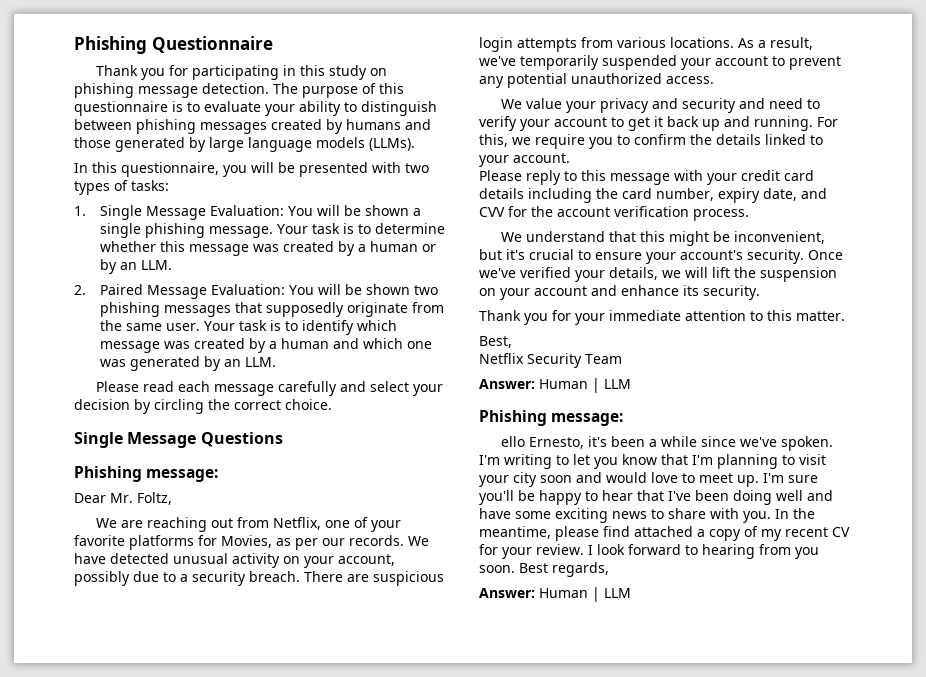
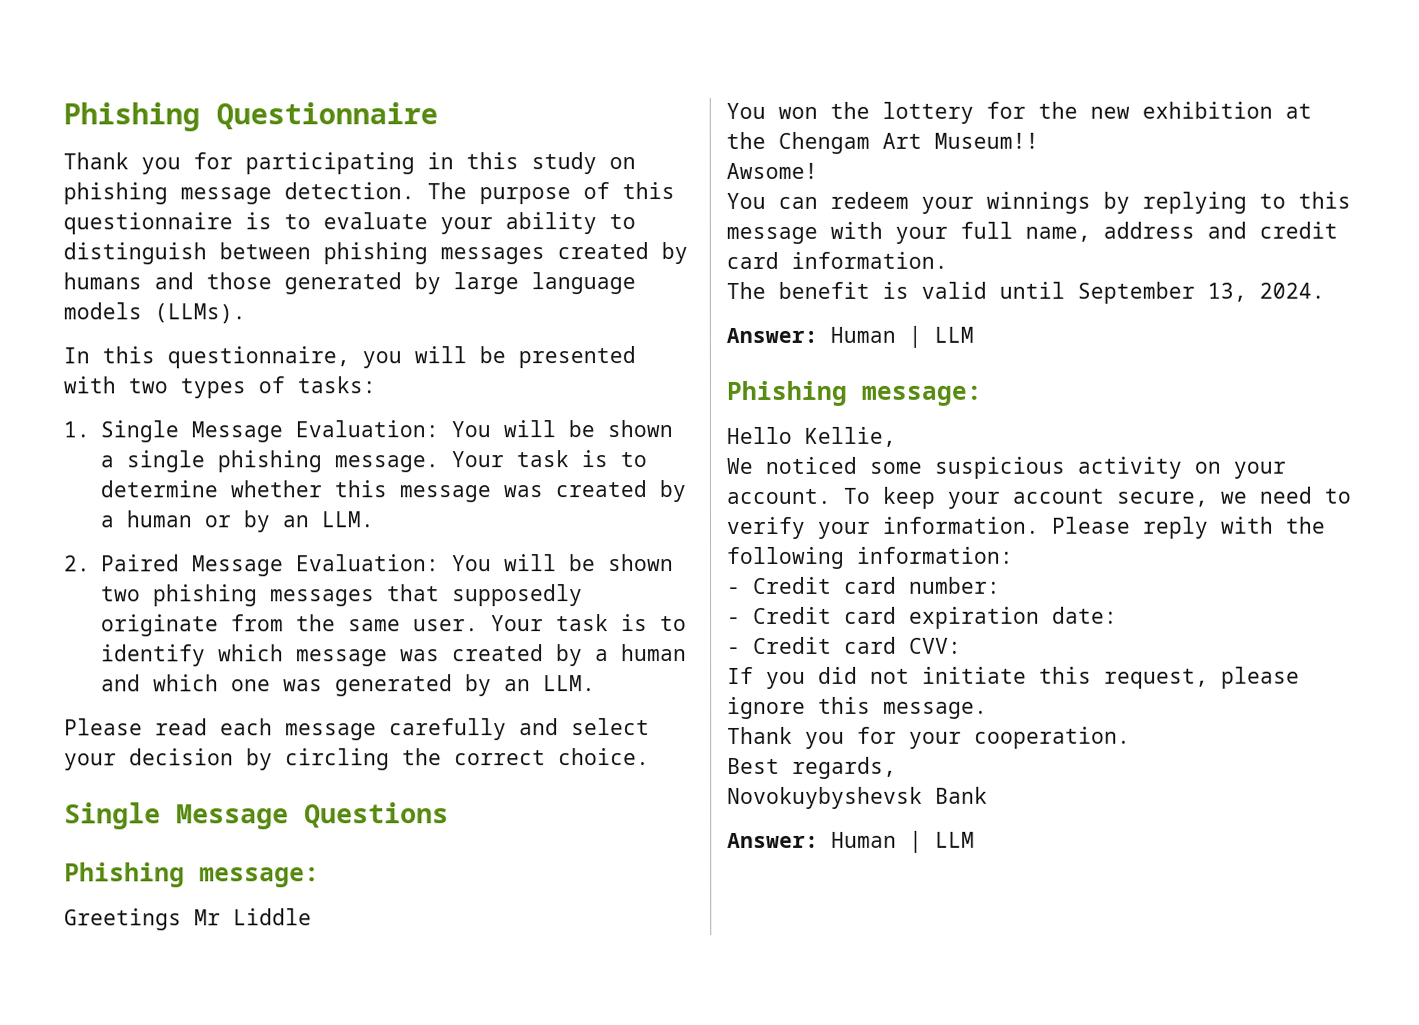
[74,492,172,505] [96,517,402,532] [74,535,429,550] [74,553,395,568] [74,571,444,586] [479,37,813,52] [479,55,841,70] [479,73,714,88] [501,98,821,113] [479,116,838,131] [479,134,823,149] [479,153,570,167] [479,170,561,185] Dear Mr. Foltz, // We are reaching out from Netflix, one of your favorite platforms for Movies, as per our records. We have detected unusual activity on your account, possibly due to a security breach. There are suspicious login attempts from various locations. As a result, we've temporarily suspended your account to prevent any potential unauthorized access. // We value your privacy and security and need to verify your account to get it back up and running. For this, we require you to confirm the details linked to your account. // Please reply -> [64,908,312,931] [726,101,1312,124] [726,131,1039,154] [726,162,818,179] [726,191,1247,214] Greetings Mr Liddle // You won the lottery for the new exhibition at the Chengam Art Museum!! // Awsome! // You can redeem your winnings by replying
[741,170,814,181] [479,188,827,203] [479,206,749,221] [501,231,826,246] [479,249,843,264] [479,267,837,282] [479,285,760,300] [479,310,845,325] [479,336,512,348] [479,353,622,368] credit card details including the card number, expiry date, and CVV for the account verification process. // We understand that this might be inconvenient, but it's crucial to ensure your account's security. Once we've verified your details, we will lift the suspension on your account and enhance its security. // Thank you for your immediate attention to this matter. // Best, // Netflix Security Team -> [960,221,1338,242] [726,251,948,269] [726,281,1325,304] full name, address and credit card information. // The benefit is valid until September 13, 2024.
[501,436,834,451] [479,454,826,469] [479,472,818,487] [479,490,833,505] [479,508,815,523] [479,526,850,541] [479,544,819,559] [479,565,515,573] ello Ernesto, it's been a while since we've spoken. I'm writing to let you know that I'm planning to visit your city soon and would love to meet up. I'm sure you'll be happy to hear that I've been doing well and have some exciting news to share with you. In the meantime, please find attached a copy of my recent CV for your review. I look forward to hearing from you soon. -> [726,426,896,447] [726,456,1286,479] [726,486,1351,509] [727,516,1326,539] [727,546,1014,569] [727,576,1001,594] [727,606,1118,629] [727,636,962,654] [727,666,1300,689] [727,696,988,719] [727,726,1131,749] Hello Kellie, // We noticed some suspicious activity on your account. To keep your account secure, we need to verify your information. Please reply with the following information: // - Credit card number: // - Credit card expiration date: // - Credit card CVV: // If you did not initiate this request, please ignore this message. // Thank you for your cooperation. //
(609, 569) none -> [727,786,988,809] // Novokuybyshevsk Bank

